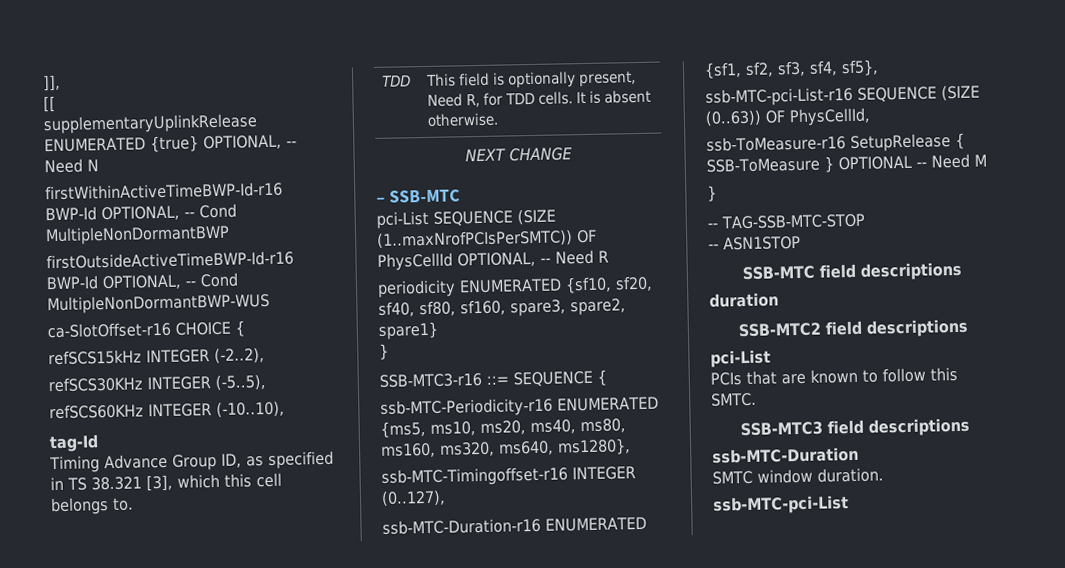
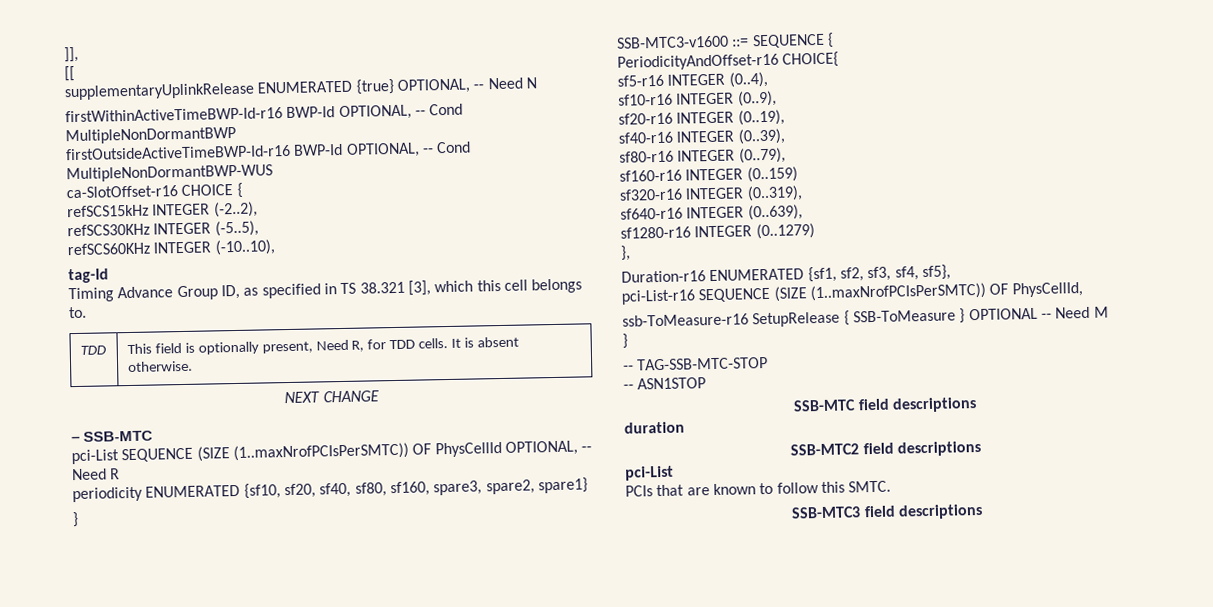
[379,372,482,388] SSB-MTC3-r16 -> [616,35,729,49] SSB-MTC3-v1600
[380,396,659,418] [380,418,626,438] [380,438,631,458] [381,466,636,487] [381,489,446,507] [382,517,541,535] ssb-MTC-Periodicity-r16 ENUMERATED {ms5, ms10, ms20, ms40, ms80, ms160, ms320, ms640, ms1280}, // ssb-MTC-Timingoffset-r16 INTEGER (0..127), // ssb-MTC-Duration-r16 -> [617,51,840,71] [617,71,768,88] [618,90,777,107] [618,109,785,126] [618,128,786,145] [619,147,786,164] [619,166,798,183] [619,185,803,202] [620,204,803,221] [620,223,815,240] [620,245,631,261] [621,270,706,283] PeriodicityAndOffset-r16 CHOICE{ // sf5-r16 INTEGER (0..4), // sf10-r16 INTEGER (0..9), // sf20-r16 INTEGER (0..19), // sf40-r16 INTEGER (0..39), // sf80-r16 INTEGER (0..79), // sf160-r16 INTEGER (0..159) // sf320-r16 INTEGER (0..319), // sf640-r16 INTEGER (0..639), // sf1280-r16 INTEGER (0..1279) // }, // Duration-r16
[705,84,980,107] [705,109,762,127] ssb-MTC-pci-List-r16 SEQUENCE (SIZE (0..63)) -> [621,282,986,305] pci-List-r16 SEQUENCE (SIZE (1..maxNrofPCIsPerSMTC))
[712,446,859,464] [712,467,884,485] [713,495,849,515] // ssb-MTC-Duration // SMTC window duration. // ssb-MTC-pci-List -> (983, 511) none

